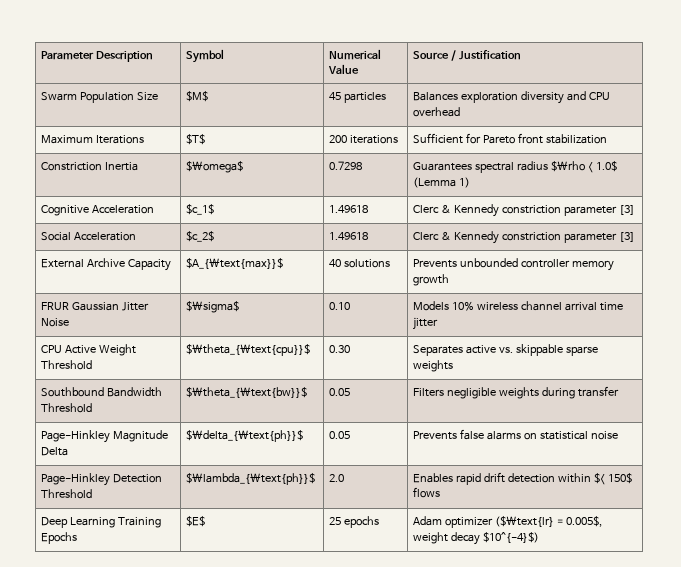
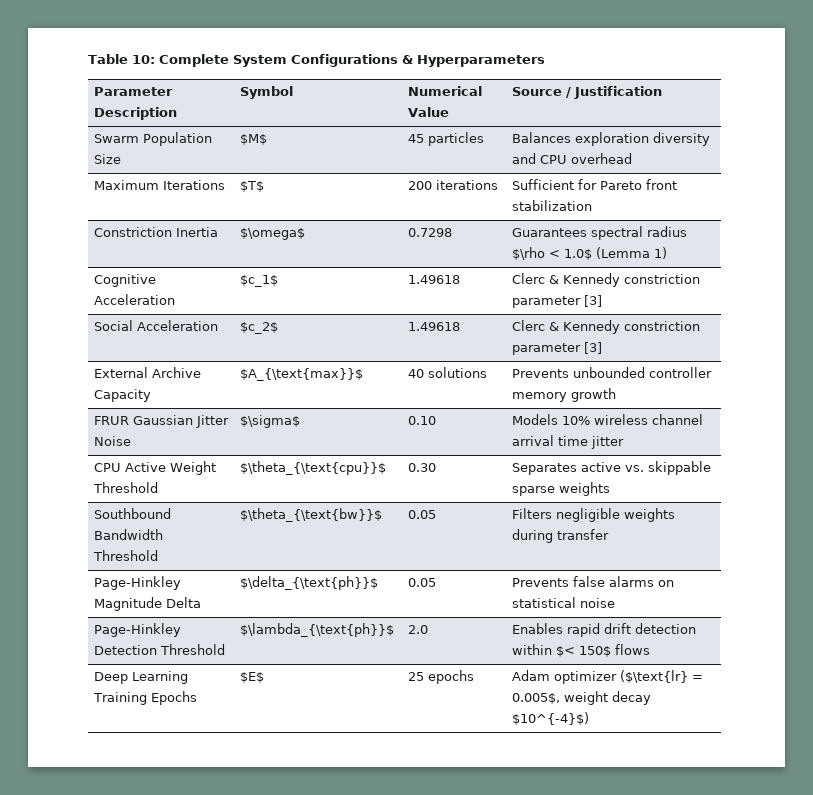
(41, 55) none -> [88,54,545,67] Table 10: Complete System Configurations & Hyperparameters //

